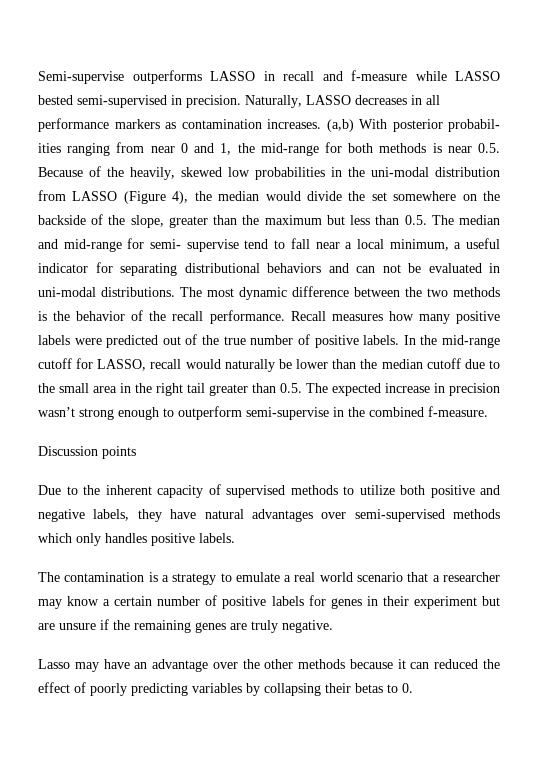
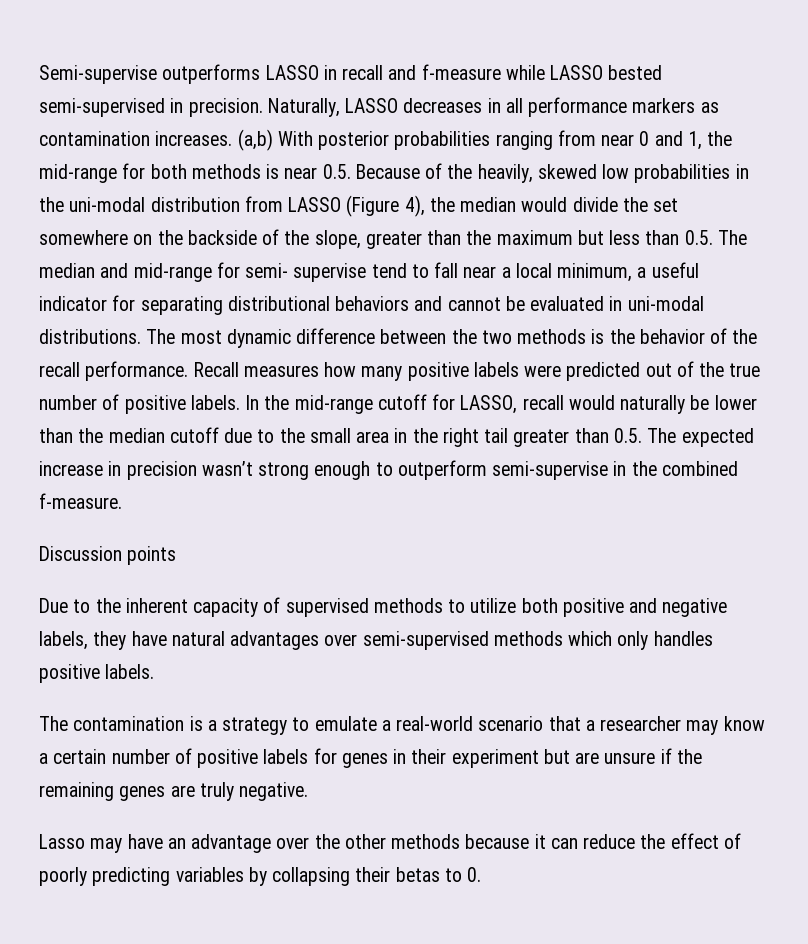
[448,119,500,132] [38,143,61,153] probabil- ities -> [394,131,491,150] probabilities
[356,264,401,273] can not -> [447,297,501,311] cannot
[294,572,353,582] real world -> [396,716,474,731] real-world
[434,659,479,669] reduced -> [583,834,636,849] reduce

